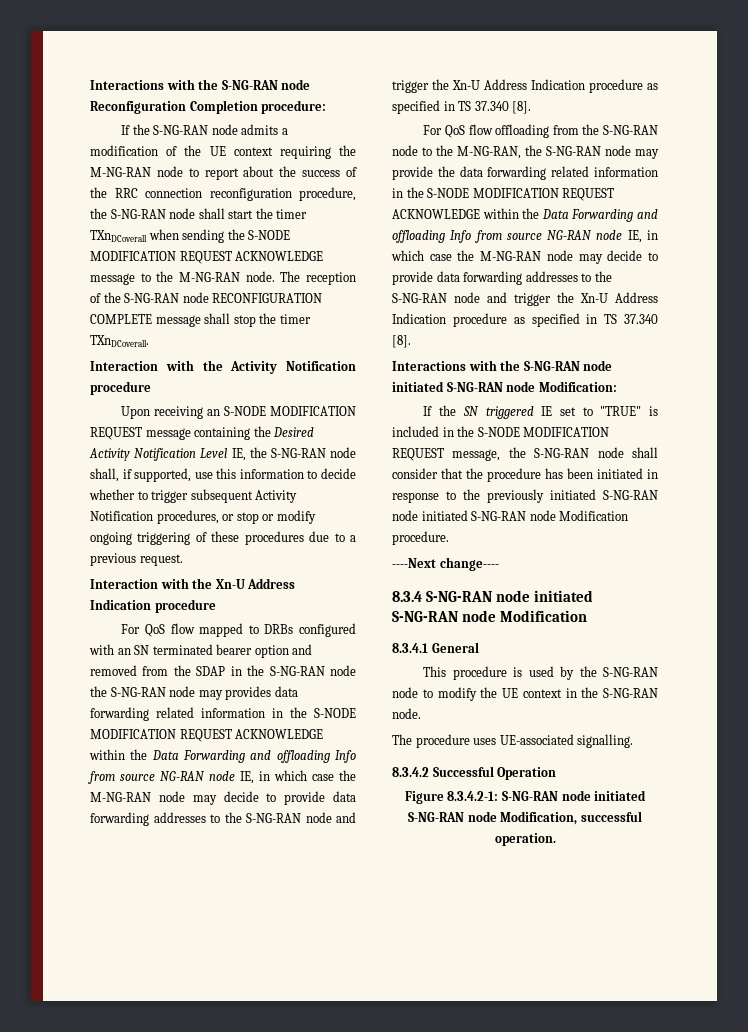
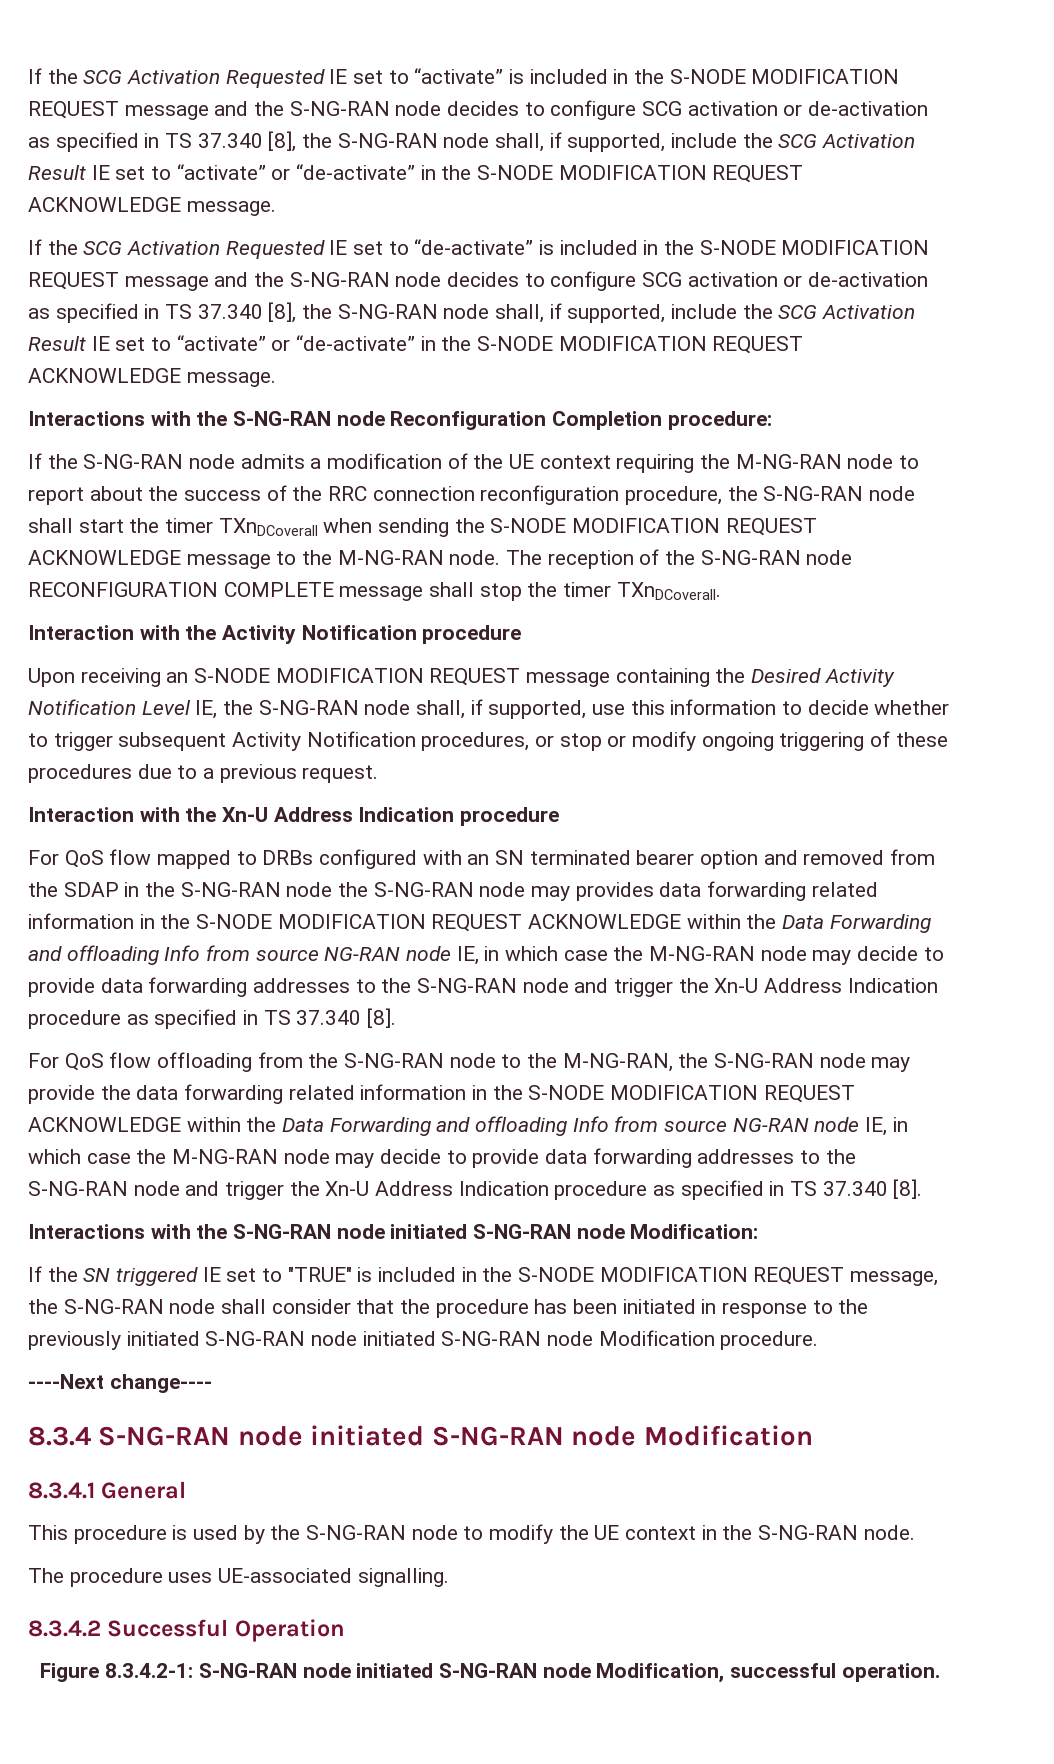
(90, 85) none -> [28,68,900,88] [28,100,929,120] [28,131,916,152] [28,164,804,183] [28,197,276,216] [28,239,930,259] [28,271,929,291] [28,302,916,323] [28,335,804,354] [28,368,276,387] If the SCG Activation Requested IE set to “activate” is included in the S-NODE MODIFICATION REQUEST message and the S-NG-RAN node decides to configure SCG activation or de-activation as specified in TS 37.340 [8], the S-NG-RAN node shall, if supported, include the SCG Activation Result IE set to “activate” or “de-activate” in the S-NODE MODIFICATION REQUEST ACKNOWLEDGE message. // If the SCG Activation Requested IE set to “de-activate” is included in the S-NODE MODIFICATION REQUEST message and the S-NG-RAN node decides to configure SCG activation or de-activation as specified in TS 37.340 [8], the S-NG-RAN node shall, if supported, include the SCG Activation Result IE set to “activate” or “de-activate” in the S-NODE MODIFICATION REQUEST ACKNOWLEDGE message. //

